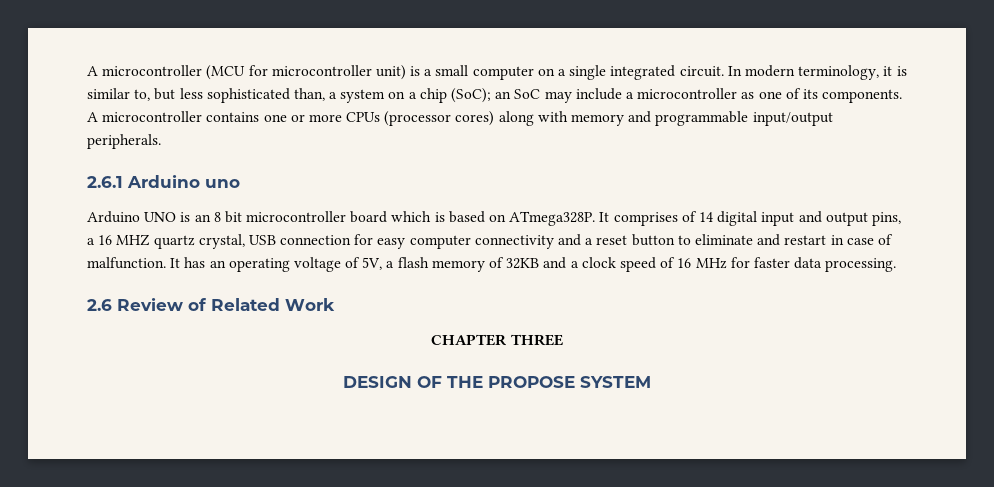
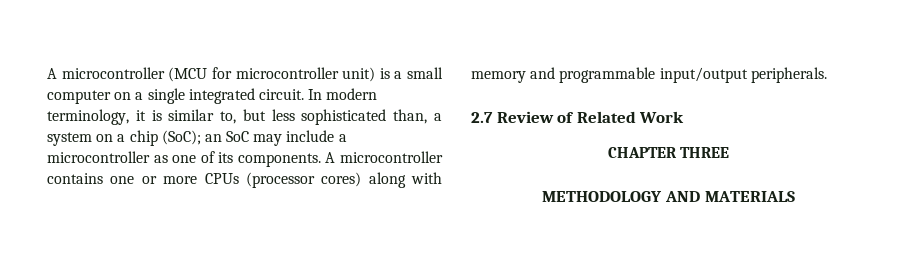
[87,175,240,188] [87,211,901,226] [87,234,893,249] [87,257,897,272] [87,299,112,311] 2.6.1 Arduino uno // Arduino UNO is an 8 bit microcontroller board which is based on ATmega328P. It comprises of 14 digital input and output pins, a 16 MHZ quartz crystal, USB connection for easy computer connectivity and a reset button to eliminate and restart in case of malfunction. It has an operating voltage of 5V, a flash memory of 32KB and a clock speed of 16 MHz for faster data processing. // 2.6 -> [471,112,493,123] 2.7
[343,376,651,388] DESIGN OF THE PROPOSE SYSTEM -> [542,191,795,202] METHODOLOGY AND MATERIALS

